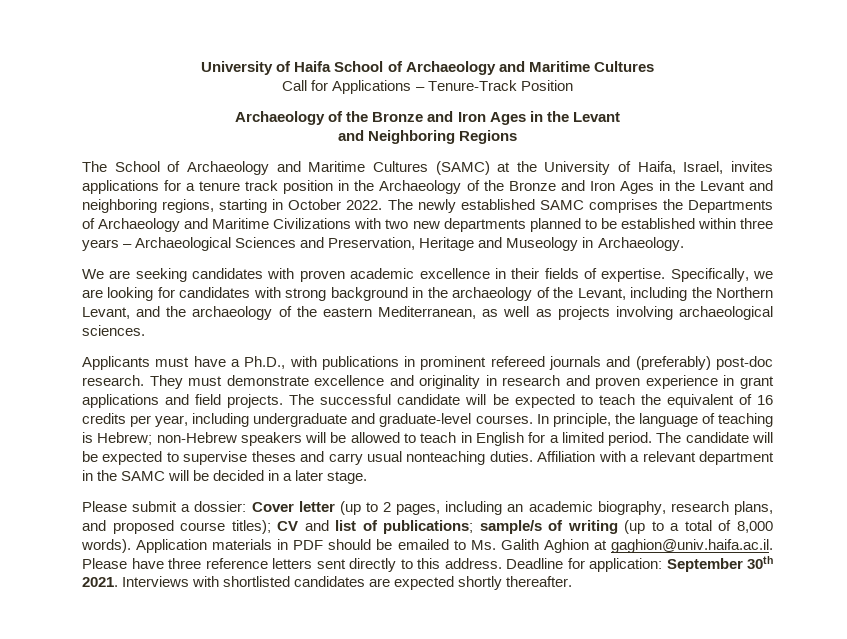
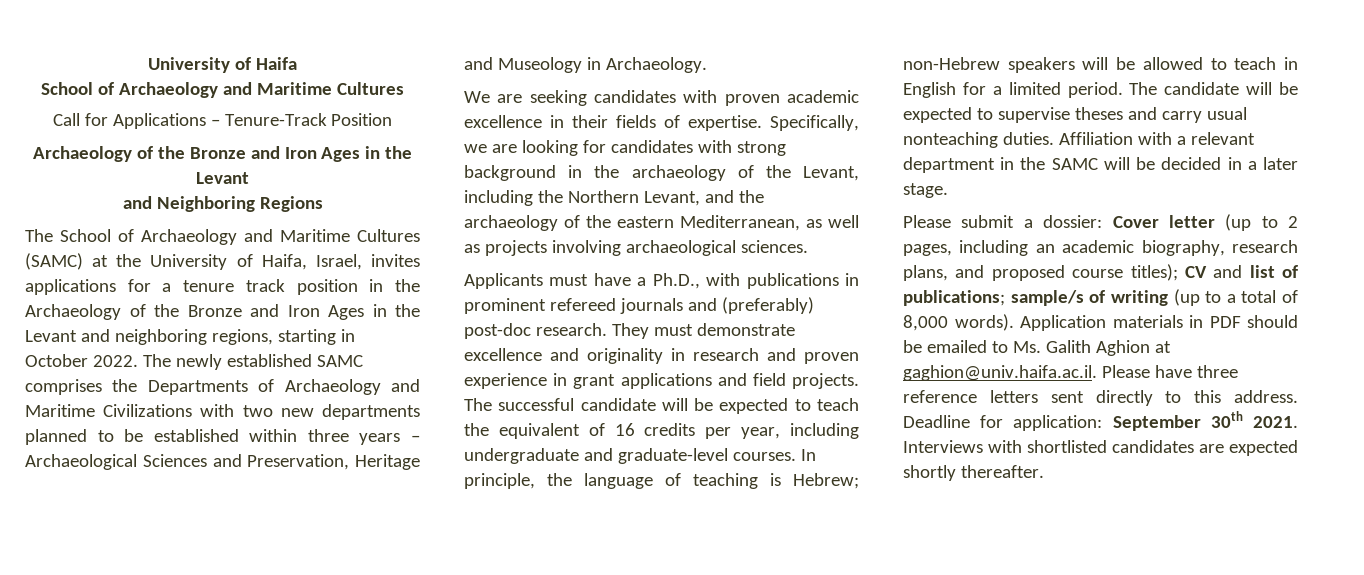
(332, 66) none -> (297, 63) //

